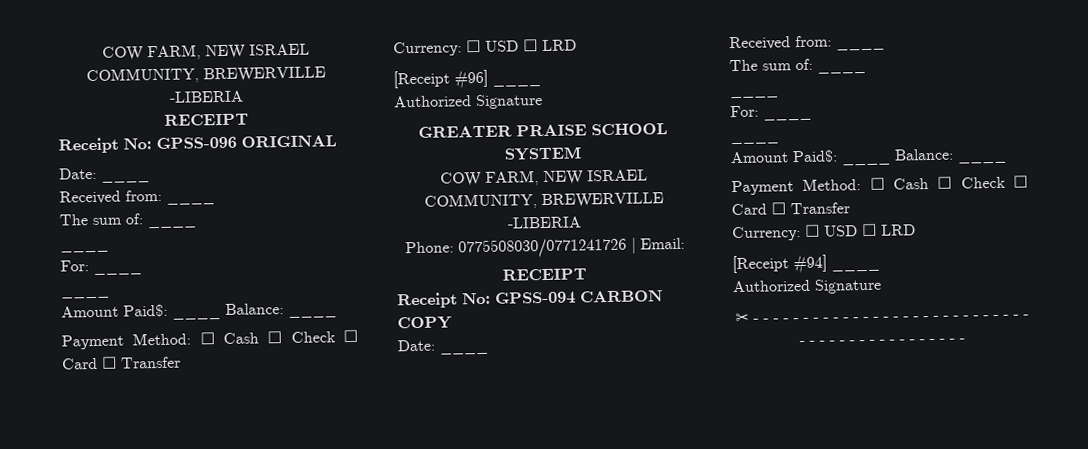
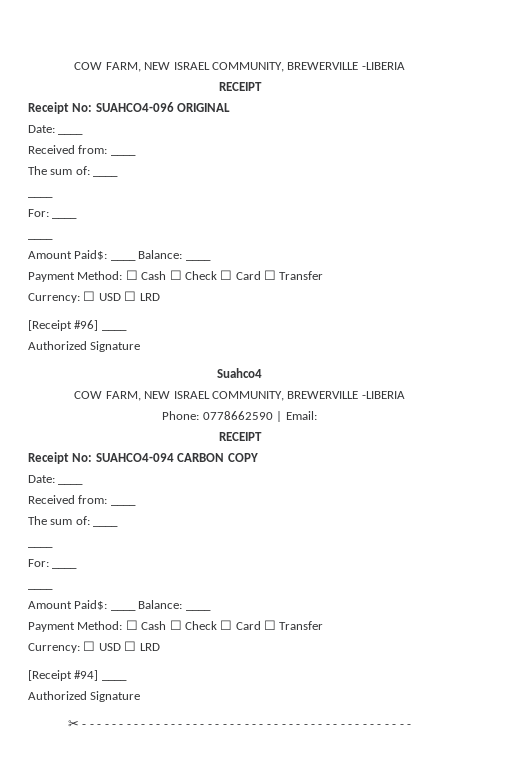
[156,136,237,150] GPSS-096 -> [95,102,174,112] SUAHCO4-096
[417,123,668,138] [504,146,581,161] GREATER PRAISE SCHOOL SYSTEM -> [217,368,262,378] Suahco4
[457,237,627,259] 0775508030/0771241726 -> [202,411,273,420] 0778662590
[495,291,576,305] GPSS-094 -> [95,453,174,462] SUAHCO4-094

